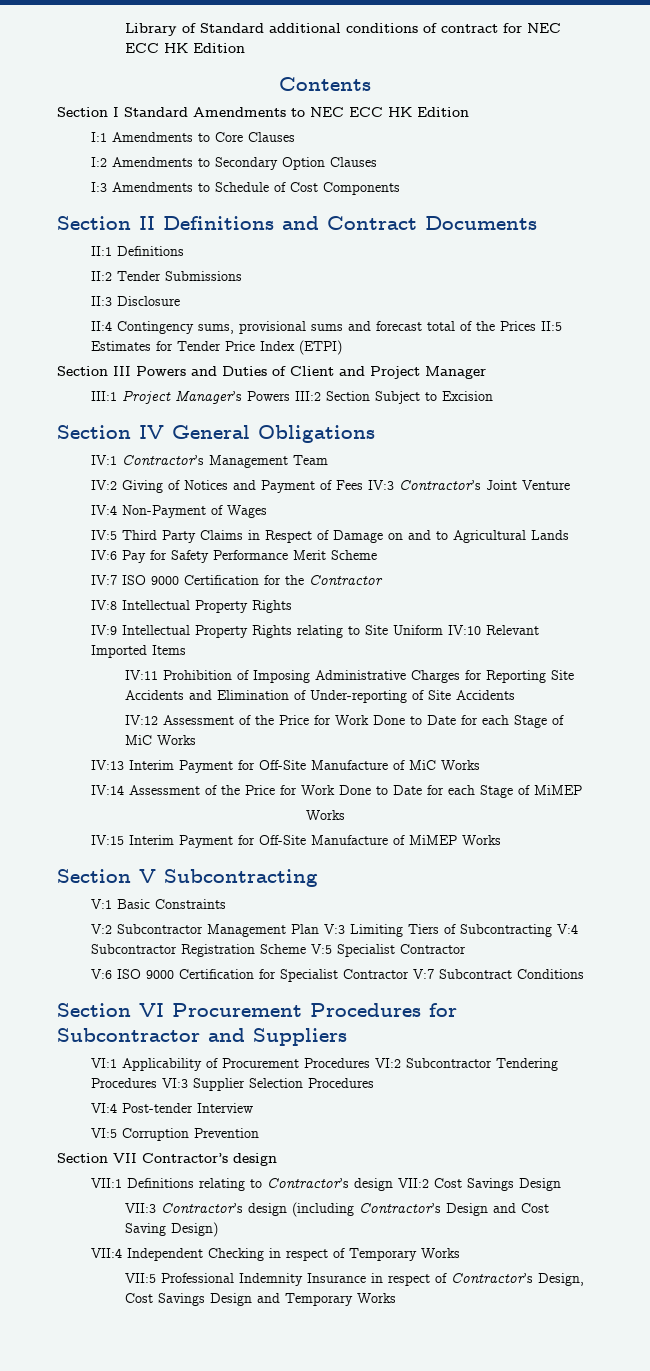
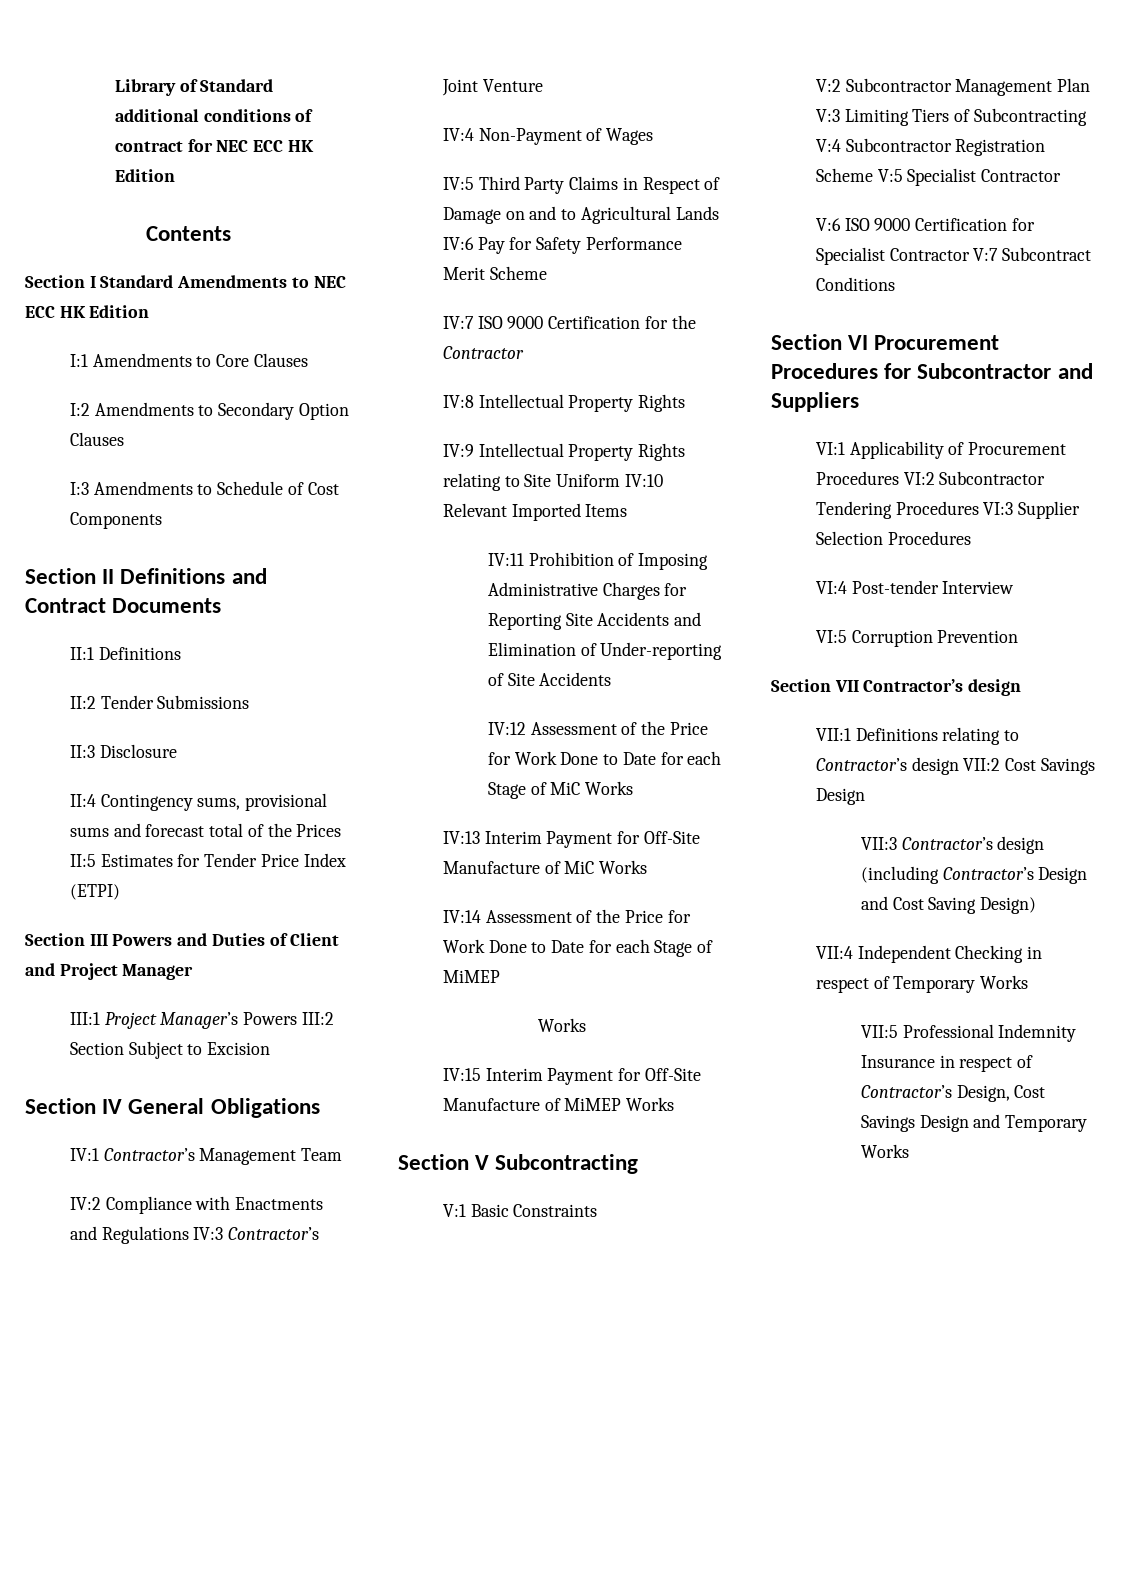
[122,480,364,493] Giving of Notices and Payment of Fees -> [105,1196,324,1214] [70,1226,189,1244] Compliance with Enactments and Regulations

